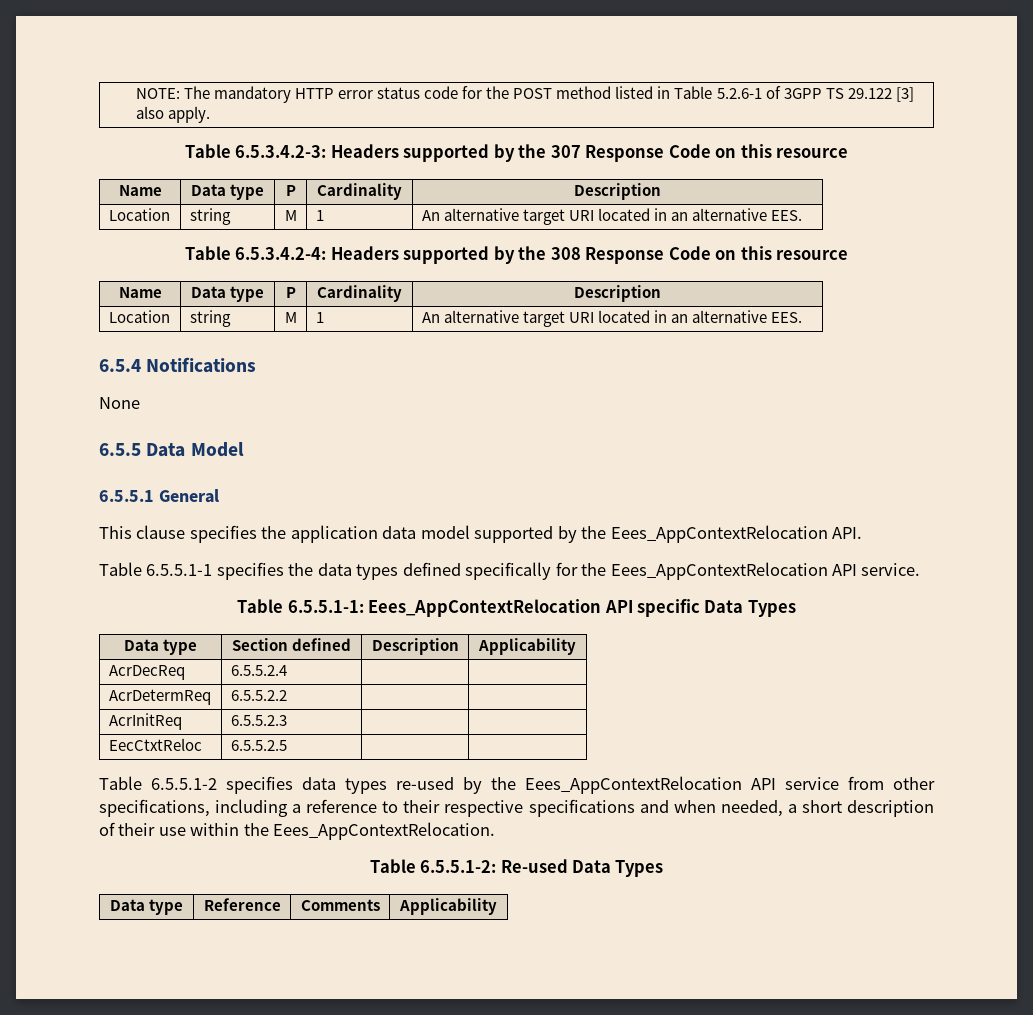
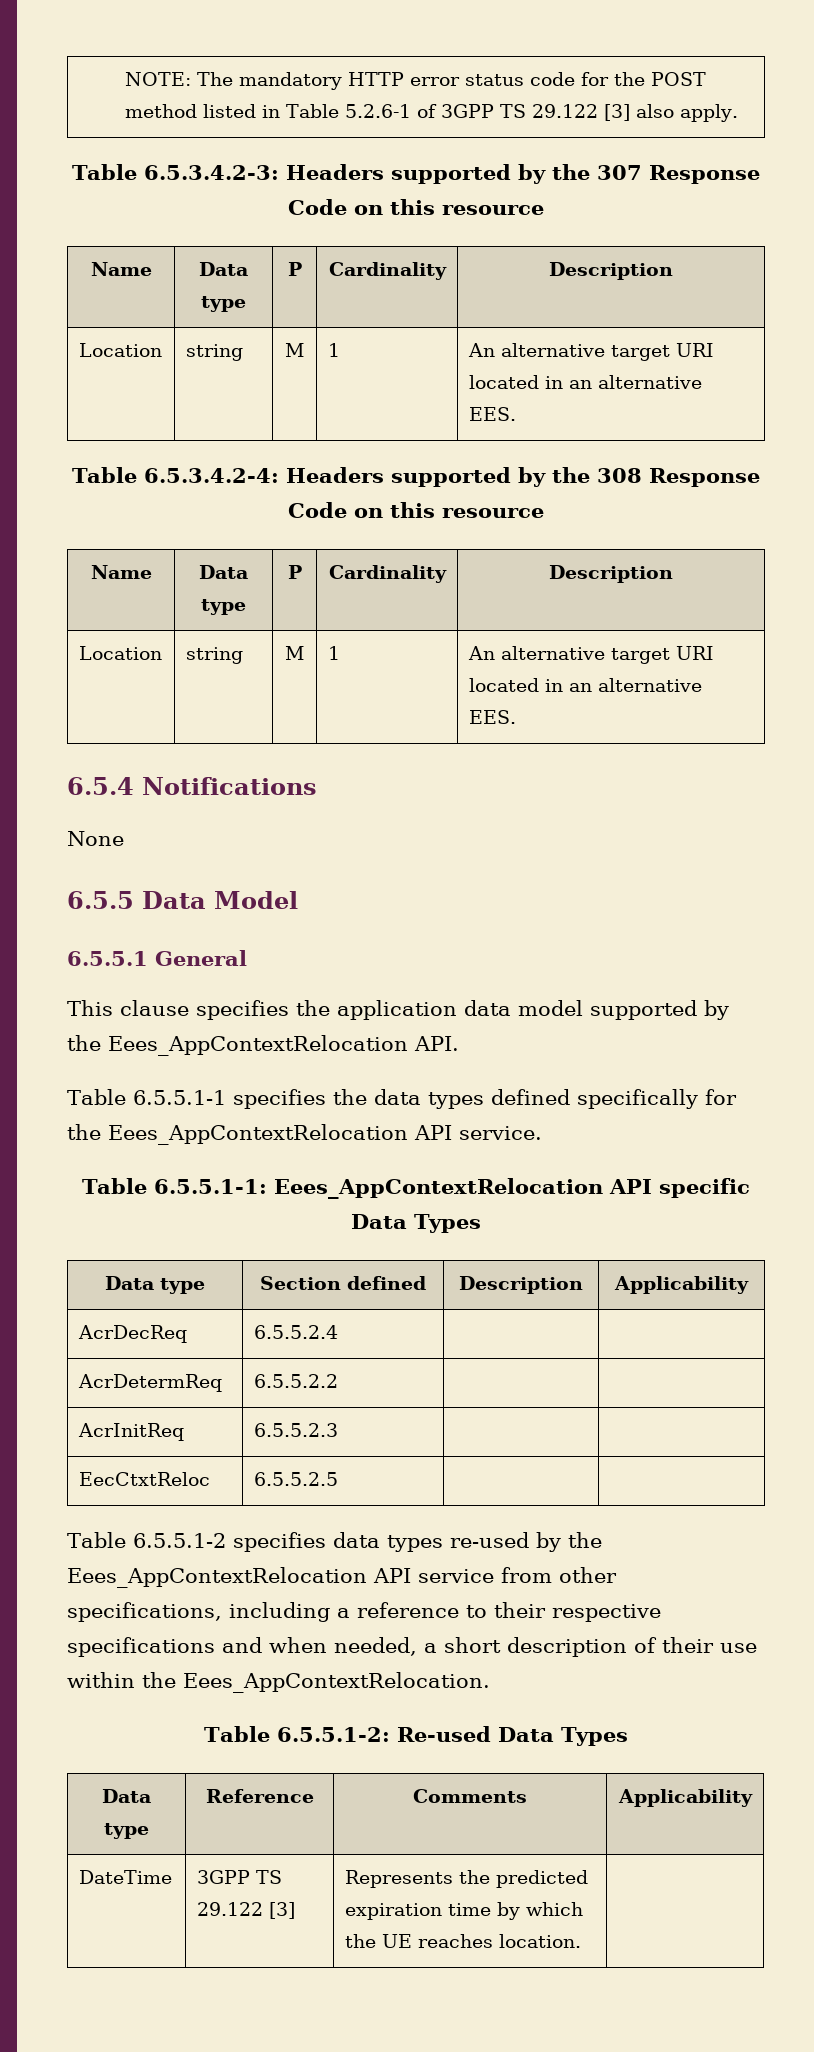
(497, 906) none -> [78,1870,172,1884] [196,1870,282,1884] [196,1902,295,1919] [344,1870,588,1888] [344,1902,583,1920] [344,1934,581,1948] // DateTime | 3GPP TS 29.122 [3] | Represents the predicted expiration time by which the UE reaches location. |

